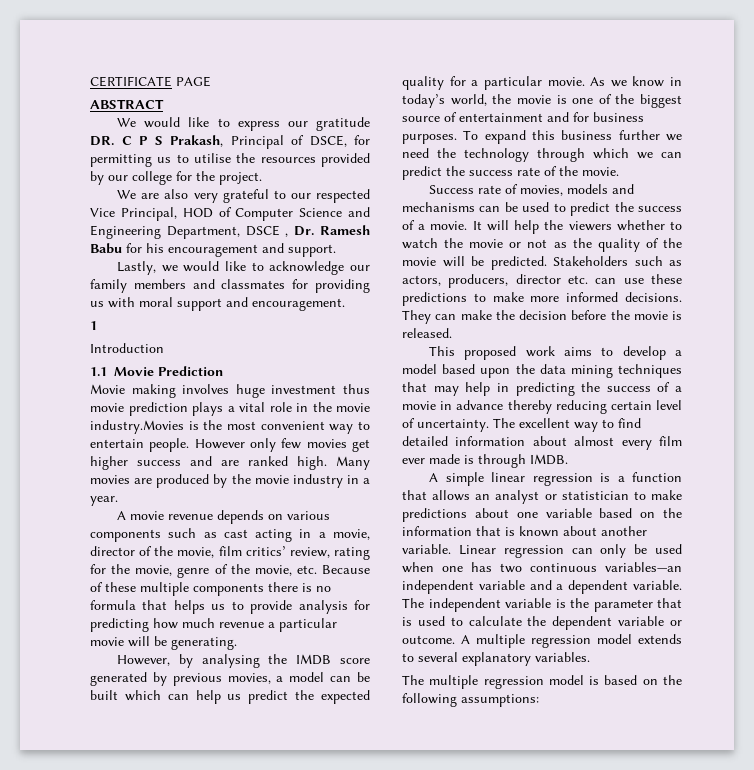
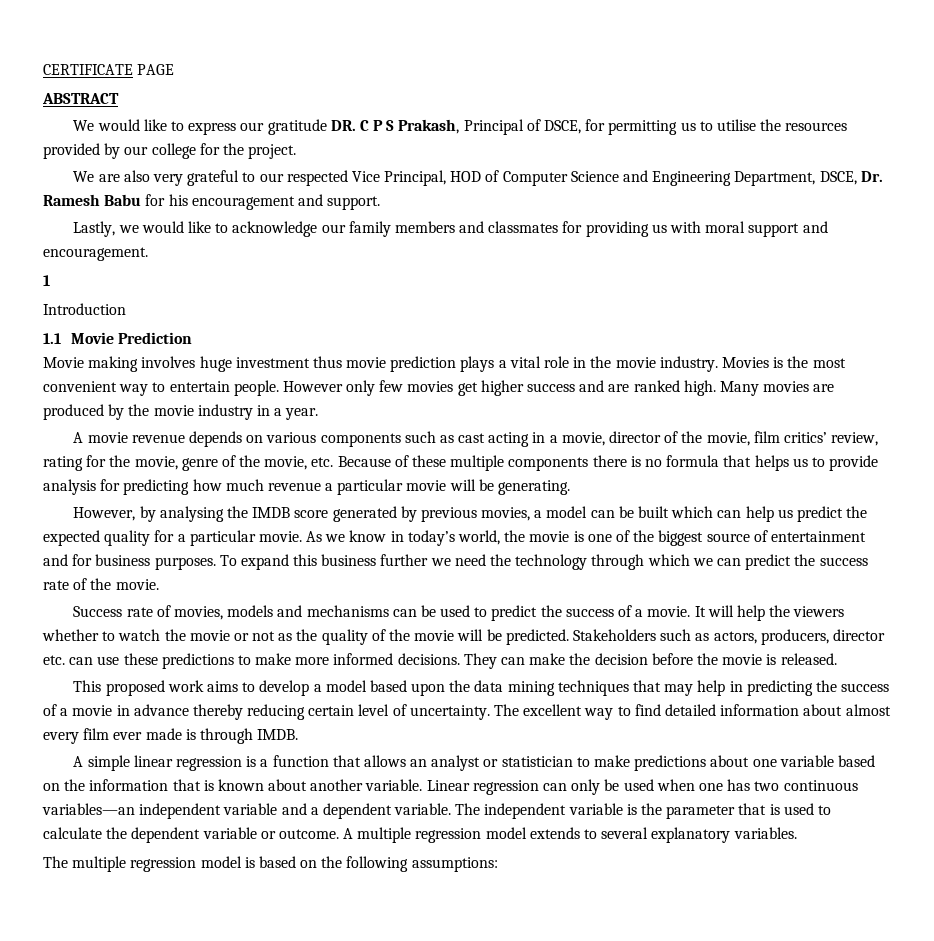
[245,225,289,237] DSCE , -> [819,171,857,185] DSCE,
[90,420,184,434] industry.Movies -> [659,356,769,372] industry. Movies

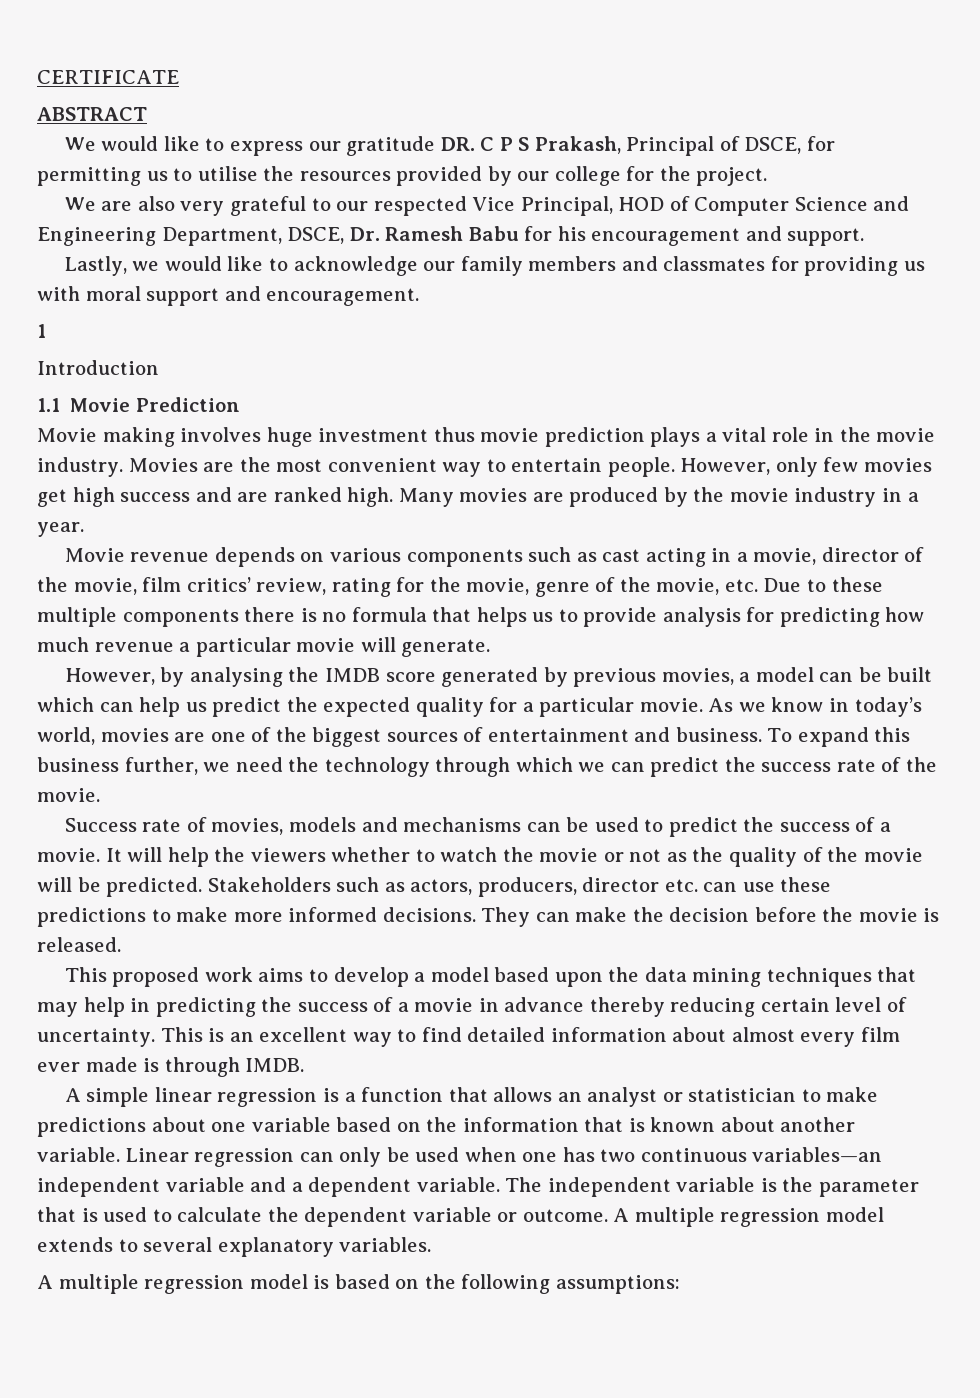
[137,64,175,75] PAGE -> (179, 77) none
[773,357,784,368] is -> [203,462,235,472] are
[282,381,343,392] However -> [680,458,771,475] However,
[480,380,524,396] higher -> [72,487,115,507] high
[73,432,128,443] A movie -> [64,548,125,562] Movie
[337,455,409,467] Because of -> [763,578,827,592] Due to
[478,479,571,495] be generating. -> [401,639,491,657] generate.
[504,530,584,542] the movie is -> [100,728,206,742] movies are
[706,533,750,542] source -> [386,732,458,742] sources
[72,554,216,570] for business purposes. -> [675,727,762,742] business.
[380,554,429,566] further -> [124,757,198,775] further,
[494,704,520,716] The -> [160,1027,254,1042] This is an
[43,856,68,868] The -> [37,1275,53,1289] A

